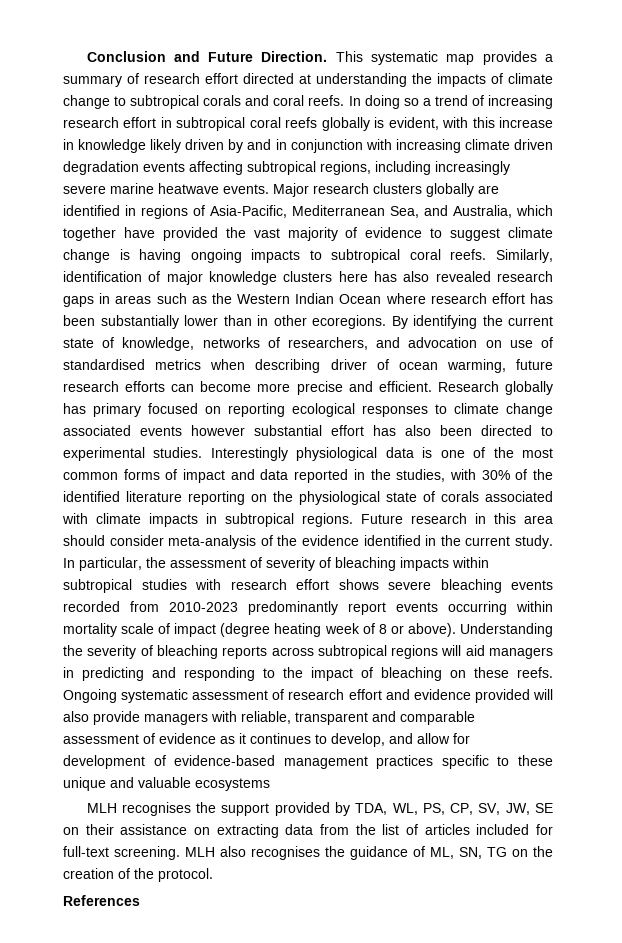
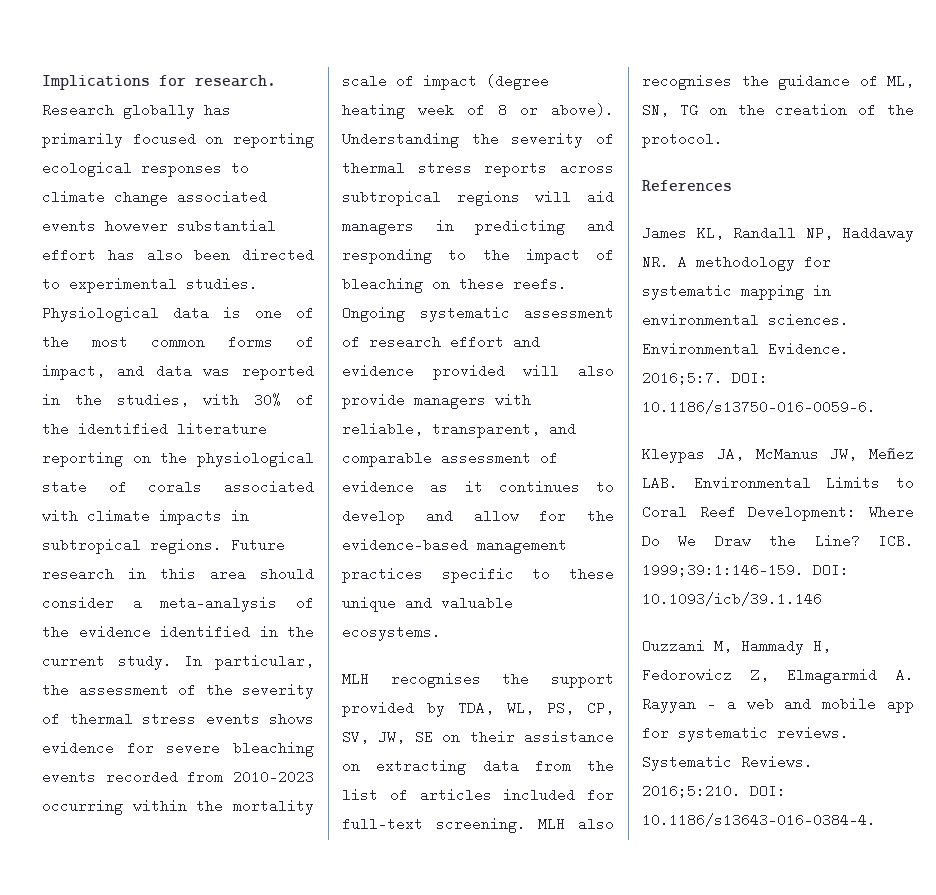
[86,51,554,65] [63,73,553,87] [63,95,554,109] [63,117,553,131] [63,139,553,153] [63,161,510,175] [63,183,499,197] [63,205,553,219] [63,227,553,241] [63,249,553,263] [63,271,553,285] [63,293,553,307] [63,315,553,329] [63,337,553,351] [63,359,553,373] [63,381,432,395] Conclusion and Future Direction. This systematic map provides a summary of research effort directed at understanding the impacts of climate change to subtropical corals and coral reefs. In doing so a trend of increasing research effort in subtropical coral reefs globally is evident, with this increase in knowledge likely driven by and in conjunction with increasing climate driven degradation events affecting subtropical regions, including increasingly severe marine heatwave events. Major research clusters globally are identified in regions of Asia-Pacific, Mediterranean Sea, and Australia, which together have provided the vast majority of evidence to suggest climate change is having ongoing impacts to subtropical coral reefs. Similarly, identification of major knowledge clusters here has also revealed research gaps in areas such as the Western Indian Ocean where research effort has been substantially lower than in other ecoregions. By identifying the current state of knowledge, networks of researchers, and advocation on use of standardised metrics when describing driver of ocean warming, future research efforts can become more precise and efficient. -> [42,75,276,90] Implications for research.
[93,403,141,417] primary -> [42,132,123,148] primarily
[210,447,378,461] Interestingly physiological -> [42,306,159,322] Physiological
[183,469,226,483] impact -> [42,364,105,380] impact,
(289, 474) none -> [203,364,231,378] was
(164, 540) none -> [132,596,142,610] a
[266,557,489,571] [63,579,379,593] severity of bleaching impacts within subtropical studies with research effort shows -> [205,683,314,699] [42,712,314,726] [42,741,154,755] the severity of thermal stress events shows evidence for
[248,601,438,615] predominantly report events -> (314, 777) none
(553, 606) none -> [196,799,224,813] the
[156,645,218,659] bleaching -> [342,161,472,175] thermal stress
[295,712,368,725] transparent -> [432,422,540,438] transparent,
[331,733,385,747] develop, -> [342,509,405,525] develop
[63,755,166,769] development of -> [587,509,614,523] the
[195,778,270,791] ecosystems -> [342,625,441,641] ecosystems.
(140, 900) none -> [642,226,914,242] [642,255,831,271] [642,284,831,300] [642,313,849,327] [642,342,849,356] [642,371,768,385] [642,400,876,414] [642,447,914,463] [642,476,914,490] [642,505,914,521] [642,534,914,548] [642,563,849,577] [642,592,822,606] [642,639,831,655] [642,668,914,684] [642,697,914,713] [642,726,849,742] [642,755,813,771] [642,784,786,798] [642,813,876,827] // James KL, Randall NP, Haddaway NR. A methodology for systematic mapping in environmental sciences. Environmental Evidence. 2016;5:7. DOI: 10.1186/s13750-016-0059-6. // Kleypas JA, McManus JW, Meñez LAB. Environmental Limits to Coral Reef Development: Where Do We Draw the Line? ICB. 1999;39:1:146-159. DOI: 10.1093/icb/39.1.146 // Ouzzani M, Hammady H, Fedorowicz Z, Elmagarmid A. Rayyan – a web and mobile app for systematic reviews. Systematic Reviews. 2016;5:210. DOI: 10.1186/s13643-016-0384-4.

